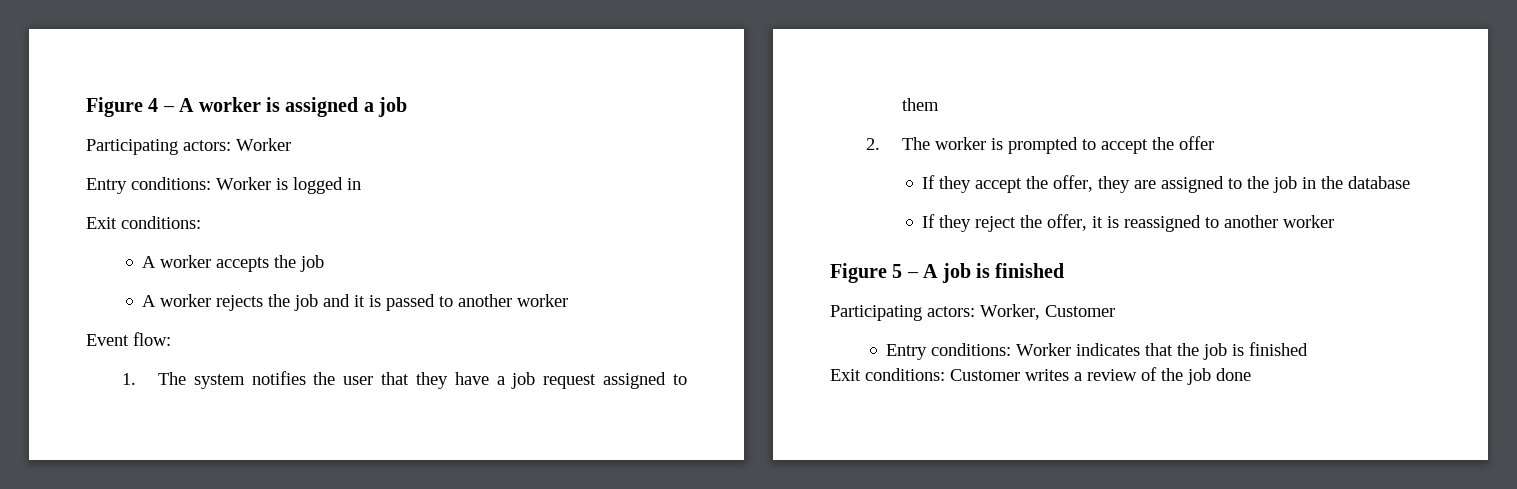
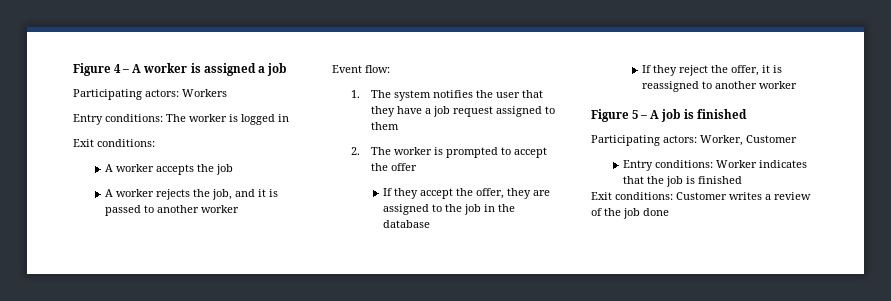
[236,138,291,151] [86,177,271,194] Worker // Entry conditions: Worker -> [182,89,227,97] [73,114,227,125] Workers // Entry conditions: The worker
[294,294,319,311] job -> [211,189,232,200] job,

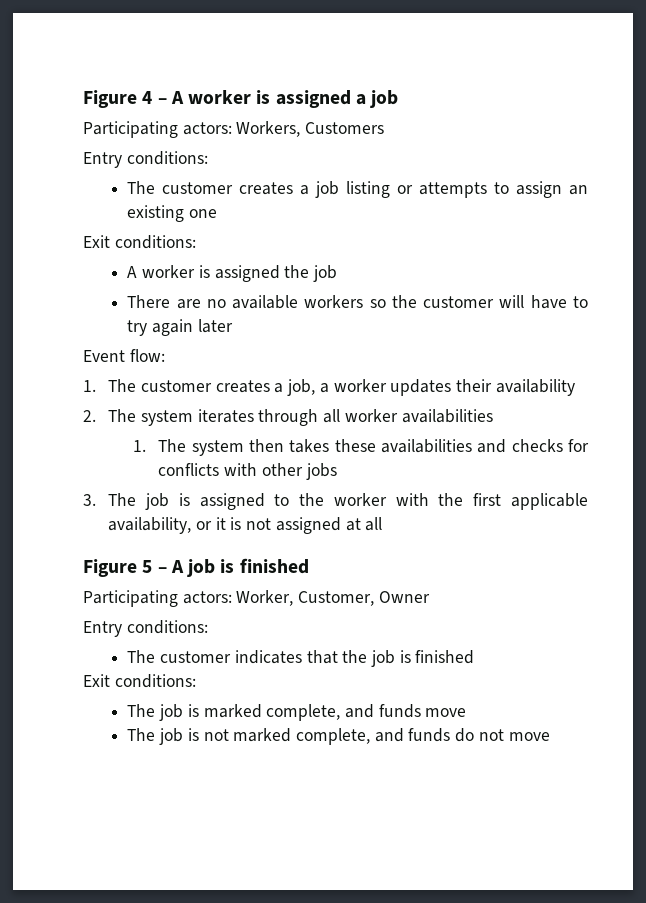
[182,89,227,97] [73,114,289,125] Workers // Entry conditions: The worker is logged in -> [236,121,385,137] [83,151,208,168] [127,181,588,198] [127,205,218,222] Workers, Customers // Entry conditions: // The customer creates a job listing or attempts to assign an existing one
[155,164,194,175] accepts -> [198,265,280,282] is assigned
[104,189,278,200] [104,205,239,216] [332,65,390,73] [351,90,543,101] [370,106,555,117] [370,122,399,130] [351,147,547,158] [370,163,417,171] [383,188,551,199] [383,204,516,215] [383,220,431,228] [642,65,783,76] [642,81,798,92] A worker rejects the job, and it is passed to another worker // Event flow: // 1. The system notifies the user that they have a job request assigned to them // 2. The worker is prompted to accept the offer // If they accept the offer, they are assigned to the job in the database // If they reject the offer, it is reassigned to another worker -> [127,295,588,309] [127,319,233,336] [83,349,165,362] [83,379,575,396] [83,409,493,426] [133,439,589,456] [158,463,337,480] [83,493,588,510] [108,517,383,534] There are no available workers so the customer will have to try again later // Event flow: // 1. The customer creates a job, a worker updates their availability // 2. The system iterates through all worker availabilities // 1. The system then takes these availabilities and checks for conflicts with other jobs // 3. The job is assigned to the worker with the first applicable availability, or it is not assigned at all
[746,135,797,143] [622,160,757,171] Customer // Entry conditions: Worker -> [298,591,430,606] [83,620,208,637] [127,650,232,663] Customer, Owner // Entry conditions: // The customer
[676,192,811,200] [591,208,669,219] Customer writes a review of the job done -> [127,704,467,721] [127,728,550,745] // The job is marked complete, and funds move // The job is not marked complete, and funds do not move

